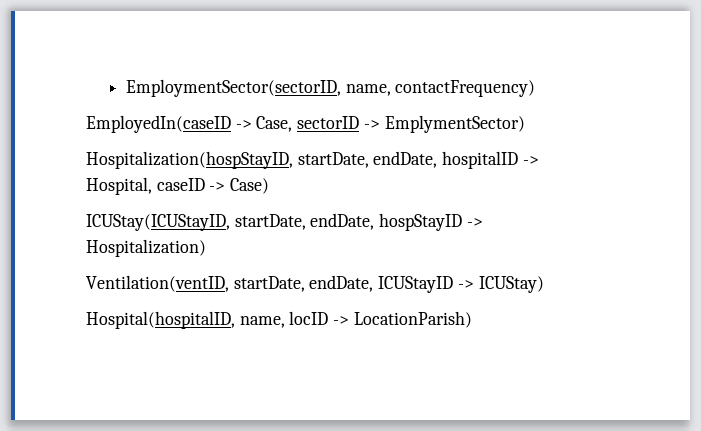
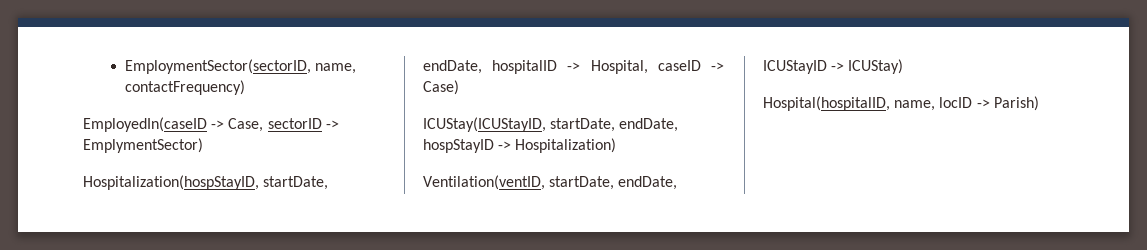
[353,311,472,328] LocationParish) -> [993,96,1039,111] Parish)

